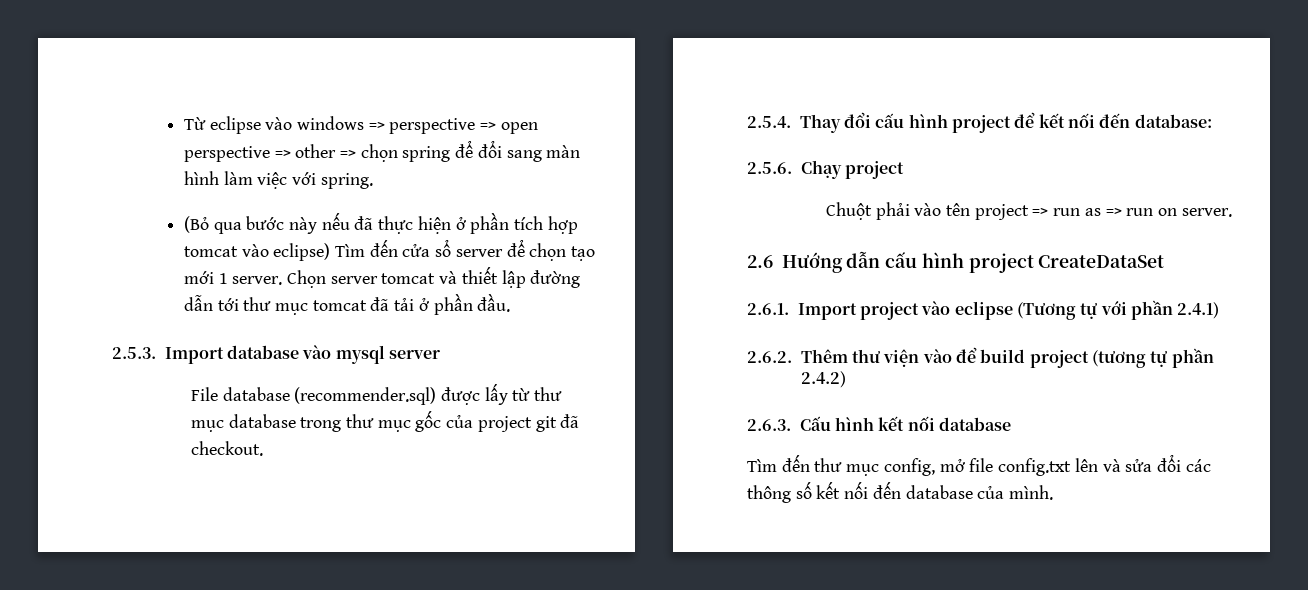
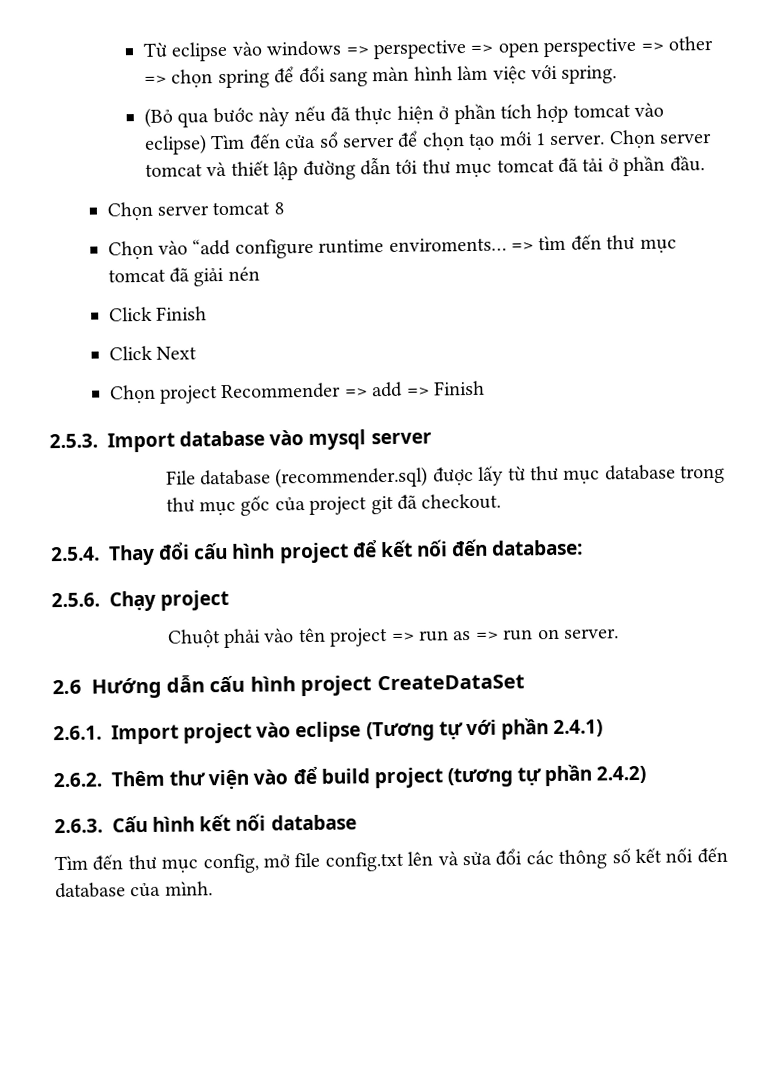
(511, 302) none -> [106,201,284,221] [107,234,677,260] [107,266,260,287] [108,306,207,322] [108,345,197,361] [109,380,485,404] // Chọn server tomcat 8 // Chọn vào “add configure runtime enviroments… => tìm đến thư mục tomcat đã giải nén // Click Finish // Click Next // Chọn project Recommender => add => Finish

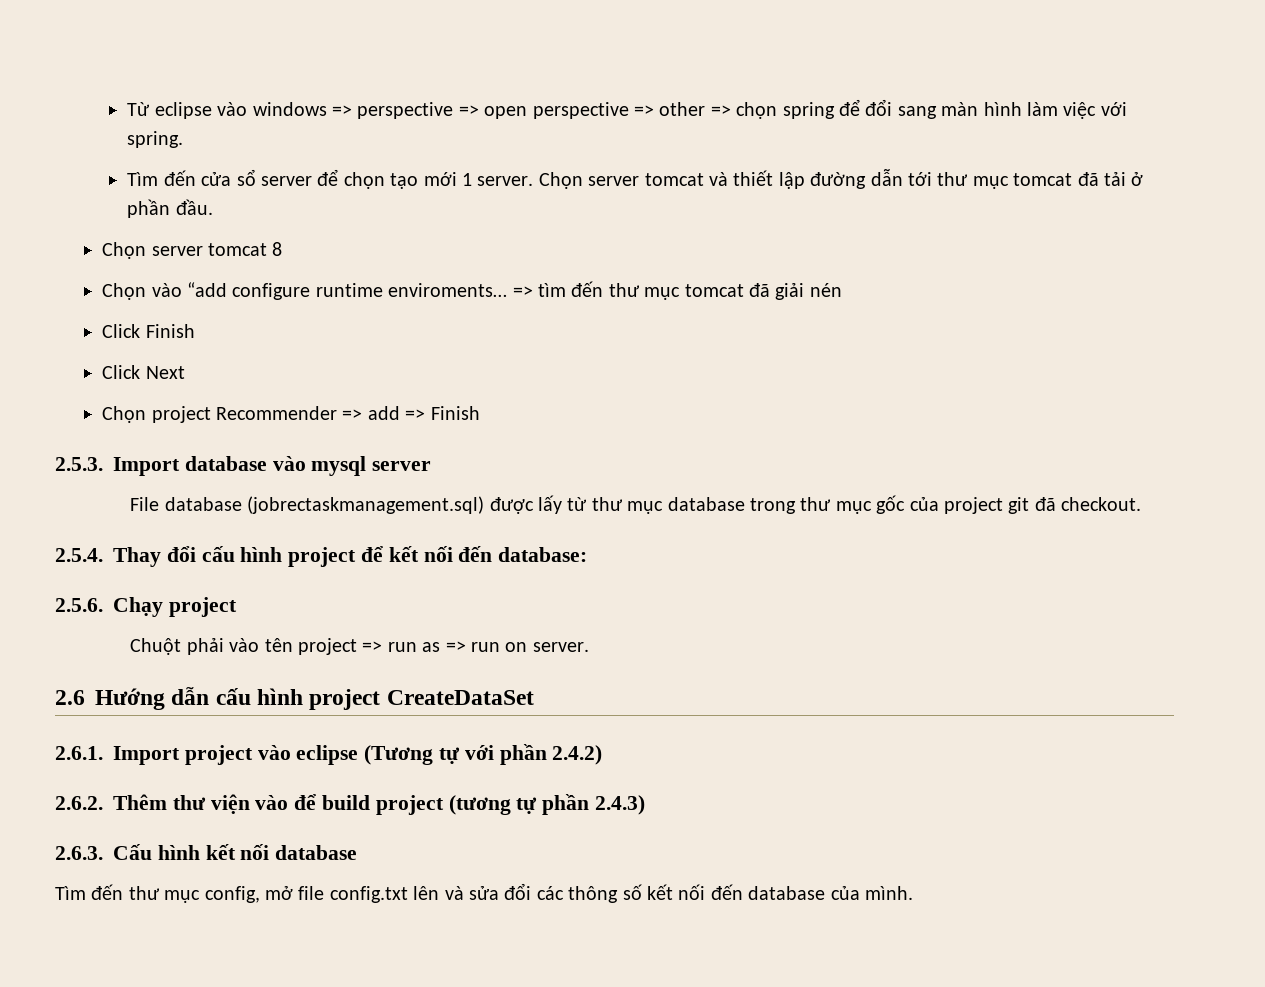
[144,102,665,128] [144,134,208,155] (Bỏ qua bước này nếu đã thực hiện ở phần tích hợp tomcat vào eclipse) -> (184, 139) none
[275,466,429,489] (recommender.sql) -> [247,496,485,514] (jobrectaskmanagement.sql)
[553,719,604,738] 2.4.1) -> [552,745,603,765] 2.4.2)
[596,765,647,784] 2.4.2) -> [595,795,646,815] 2.4.3)

